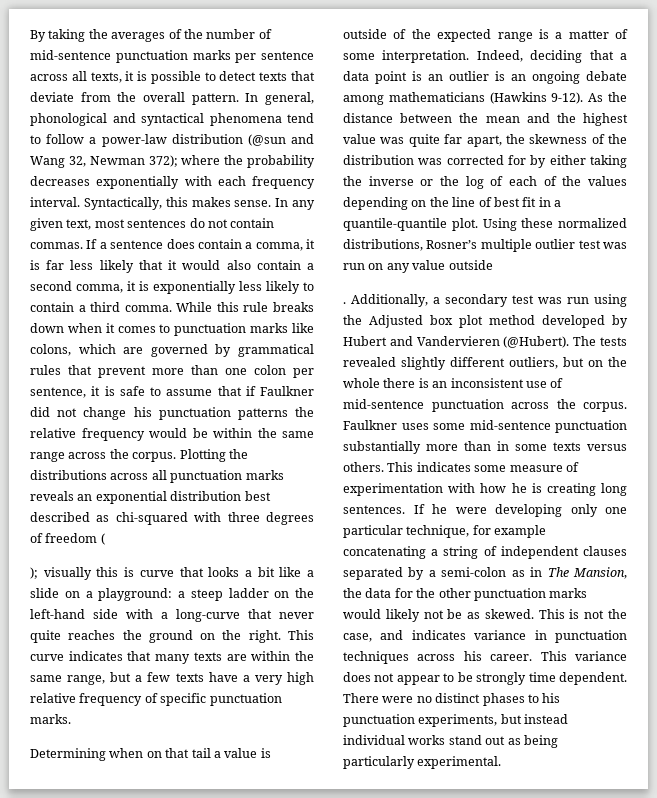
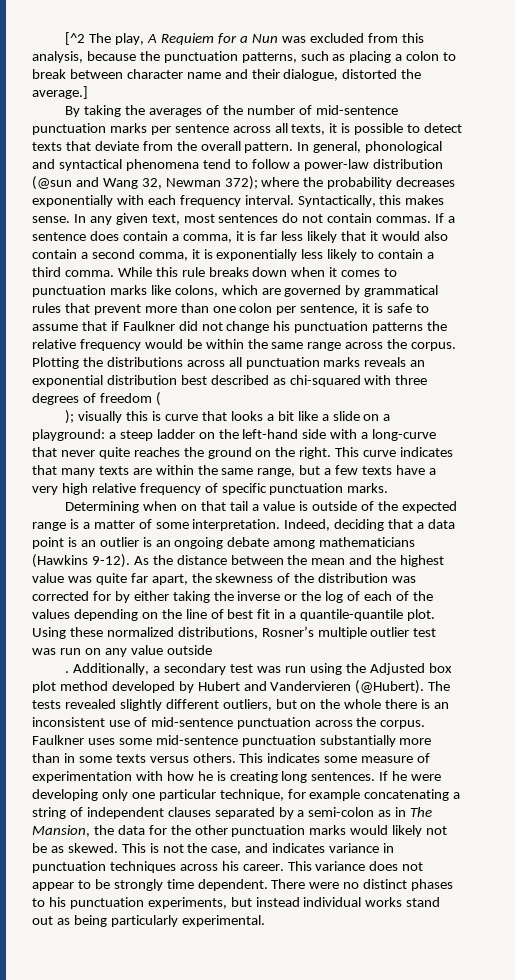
(30, 36) none -> [65,32,424,45] [32,51,457,63] [32,69,422,81] [32,86,88,99] [^2 The play, A Requiem for a Nun was excluded from this analysis, because the punctuation patterns, such as placing a colon to break between character name and their dialogue, distorted the average.] //

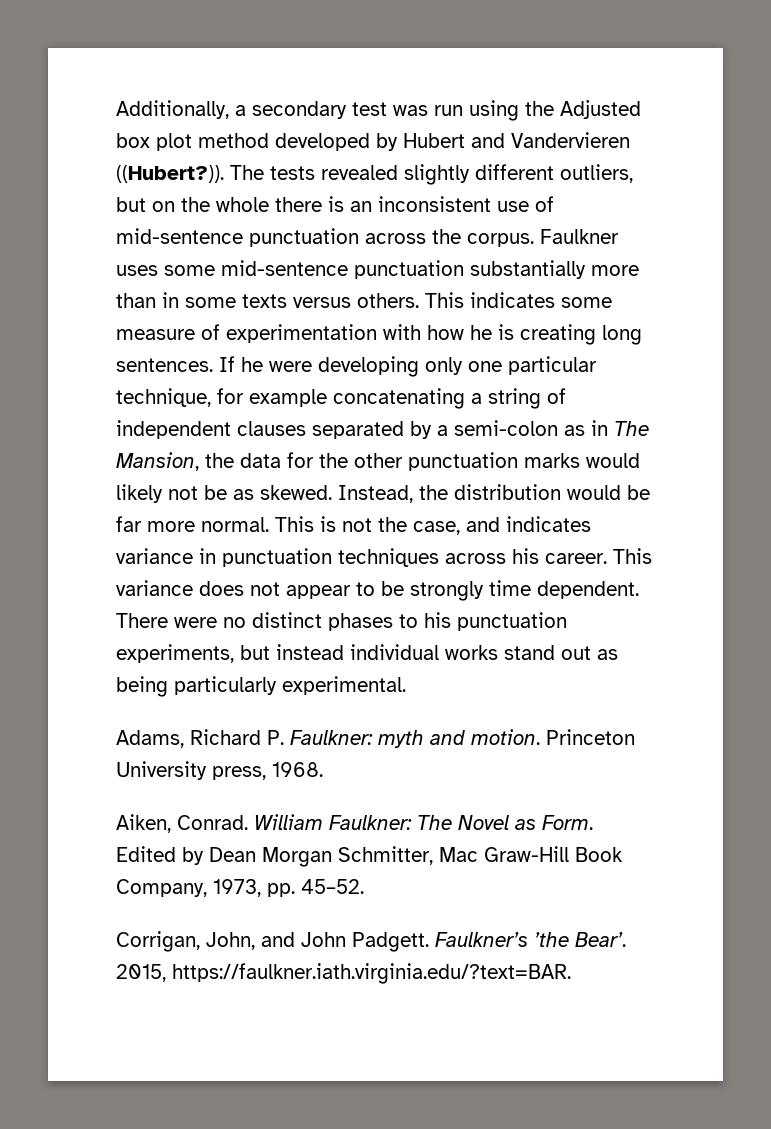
[65,32,424,45] [32,51,457,63] [32,69,422,81] [32,86,88,99] [65,105,398,117] [32,123,463,135] [32,141,443,153] [32,159,444,171] [32,176,456,190] [32,195,445,207] [32,213,455,225] [32,231,448,243] [32,249,435,261] [32,267,398,277] [32,285,439,297] [32,303,429,315] [32,321,448,333] [32,339,457,351] [32,357,426,369] [32,375,428,387] [32,392,161,406] [65,410,391,424] [32,429,437,441] [32,447,454,459] [32,465,436,477] [32,483,389,495] [65,501,457,513] [32,519,456,531] [32,537,416,549] [32,554,445,568] [32,573,417,585] [32,591,433,603] [32,609,436,621] [32,626,437,639] [32,645,212,657] [65,671,70,673] [^2 The play, A Requiem for a Nun was excluded from this analysis, because the punctuation patterns, such as placing a colon to break between character name and their dialogue, distorted the average.] // By taking the averages of the number of mid-sentence punctuation marks per sentence across all texts, it is possible to detect texts that deviate from the overall pattern. In general, phonological and syntactical phenomena tend to follow a power-law distribution (@sun and Wang 32, Newman 372); where the probability decreases exponentially with each frequency interval. Syntactically, this makes sense. In any given text, most sentences do not contain commas. If a sentence does contain a comma, it is far less likely that it would also contain a second comma, it is exponentially less likely to contain a third comma. While this rule breaks down when it comes to punctuation marks like colons, which are governed by grammatical rules that prevent more than one colon per sentence, it is safe to assume that if Faulkner did not change his punctuation patterns the relative frequency would be within the same range across the corpus. Plotting the distributions across all punctuation marks reveals an exponential distribution best described as chi-squared with three degrees of freedom ( // ); visually this is curve that looks a bit like a slide on a playground: a steep ladder on the left-hand side with a long-curve that never quite reaches the ground on the right. This curve indicates that many texts are within the same range, but a few texts have a very high relative frequency of specific punctuation marks. // Determining when on that tail a value is outside of the expected range is a matter of some interpretation. Indeed, deciding that a data point is an outlier is an ongoing debate among mathematicians (Hawkins 9-12). As the distance between the mean and the highest value was quite far apart, the skewness of the distribution was corrected for by either taking the inverse or the log of each of the values depending on the line of best fit in a quantile-quantile plot. Using these normalized distributions, Rosner’s multiple outlier test was run on any value outside // . -> (116, 109) none
[355,680,425,694] (@Hubert). -> [116,165,224,183] ((Hubert?)).
(118, 848) none -> [338,484,650,503] [116,516,269,532] Instead, the distribution would be far more normal.
(265, 921) none -> [116,729,635,748] [116,761,323,780] [116,814,593,833] [116,846,623,867] [116,879,364,897] [116,931,626,952] [116,963,571,984] // Adams, Richard P. Faulkner: myth and motion. Princeton University press, 1968. // Aiken, Conrad. William Faulkner: The Novel as Form. Edited by Dean Morgan Schmitter, Mac Graw-Hill Book Company, 1973, pp. 45–52. // Corrigan, John, and John Padgett. Faulkner’s ’the Bear’. 2015, https://faulkner.iath.virginia.edu/?text=BAR.

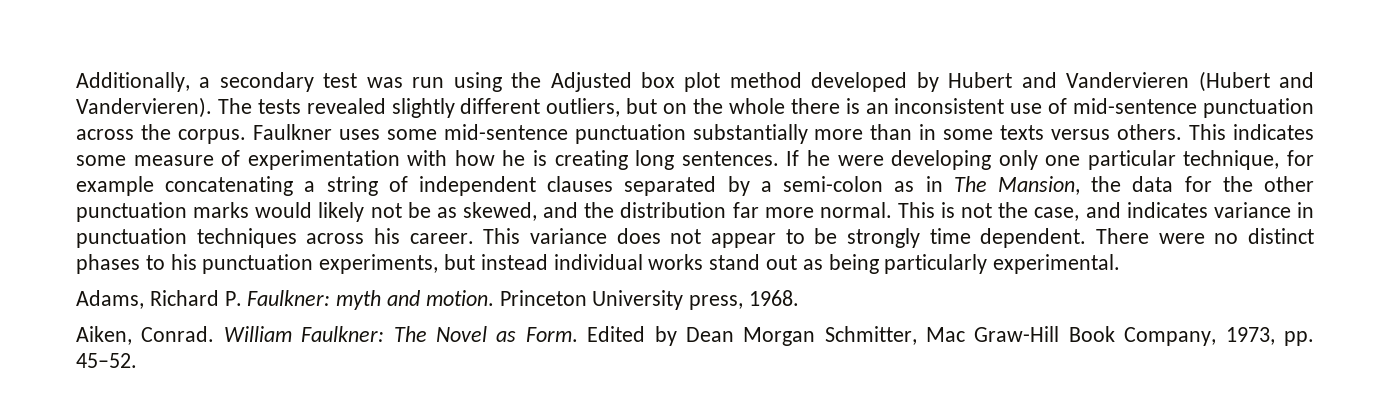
[116,165,224,183] ((Hubert?)). -> [1198,71,1314,92] [76,97,212,118] (Hubert and Vandervieren).
[260,484,650,503] skewed. Instead, the distribution would be -> [462,202,727,221] skewed, and the distribution
[116,931,626,952] [116,963,571,984] // Corrigan, John, and John Padgett. Faulkner’s ’the Bear’. 2015, https://faulkner.iath.virginia.edu/?text=BAR. -> (137, 360) none

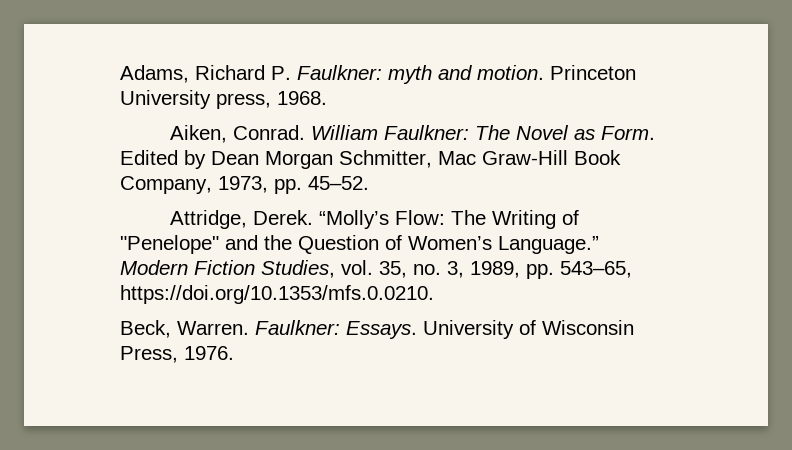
[76,71,1314,92] [76,97,1315,118] [76,124,1315,144] [76,150,1314,170] [76,176,1314,196] [76,202,1315,222] [76,228,1314,248] [76,254,1121,274] Additionally, a secondary test was run using the Adjusted box plot method developed by Hubert and Vandervieren (Hubert and Vandervieren). The tests revealed slightly different outliers, but on the whole there is an inconsistent use of mid-sentence punctuation across the corpus. Faulkner uses some mid-sentence punctuation substantially more than in some texts versus others. This indicates some measure of experimentation with how he is creating long sentences. If he were developing only one particular technique, for example concatenating a string of independent clauses separated by a semi-colon as in The Mansion, the data for the other punctuation marks would likely not be as skewed, and the distribution far more normal. This is not the case, and indicates variance in punctuation techniques across his career. This variance does not appear to be strongly time dependent. There were no distinct phases to his punctuation experiments, but instead individual works stand out as being particularly experimental. // -> (120, 74) none
(137, 360) none -> [169,210,579,229] [120,235,599,254] [120,260,632,279] [120,285,434,304] [120,320,634,339] [120,346,234,363] // Attridge, Derek. “Molly’s Flow: The Writing of "Penelope" and the Question of Women’s Language.” Modern Fiction Studies, vol. 35, no. 3, 1989, pp. 543–65, https://doi.org/10.1353/mfs.0.0210. // Beck, Warren. Faulkner: Essays. University of Wisconsin Press, 1976.

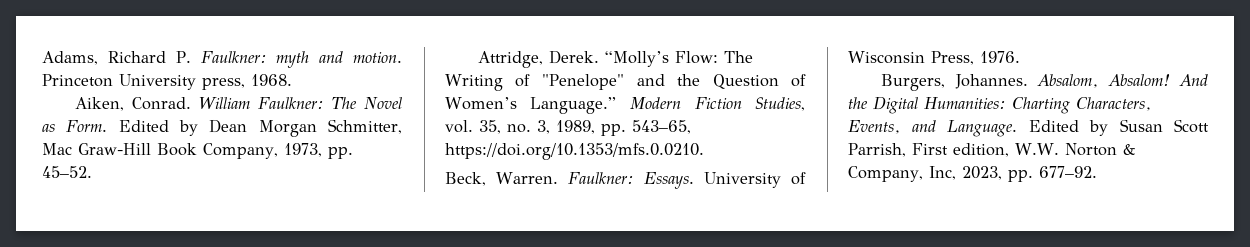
(234, 353) none -> [881,74,1208,91] [848,96,1151,114] [848,119,1209,137] [848,143,1135,157] [848,166,1097,182] // Burgers, Johannes. Absalom, Absalom! And the Digital Humanities: Charting Characters, Events, and Language. Edited by Susan Scott Parrish, First edition, W.W. Norton & Company, Inc, 2023, pp. 677–92.

